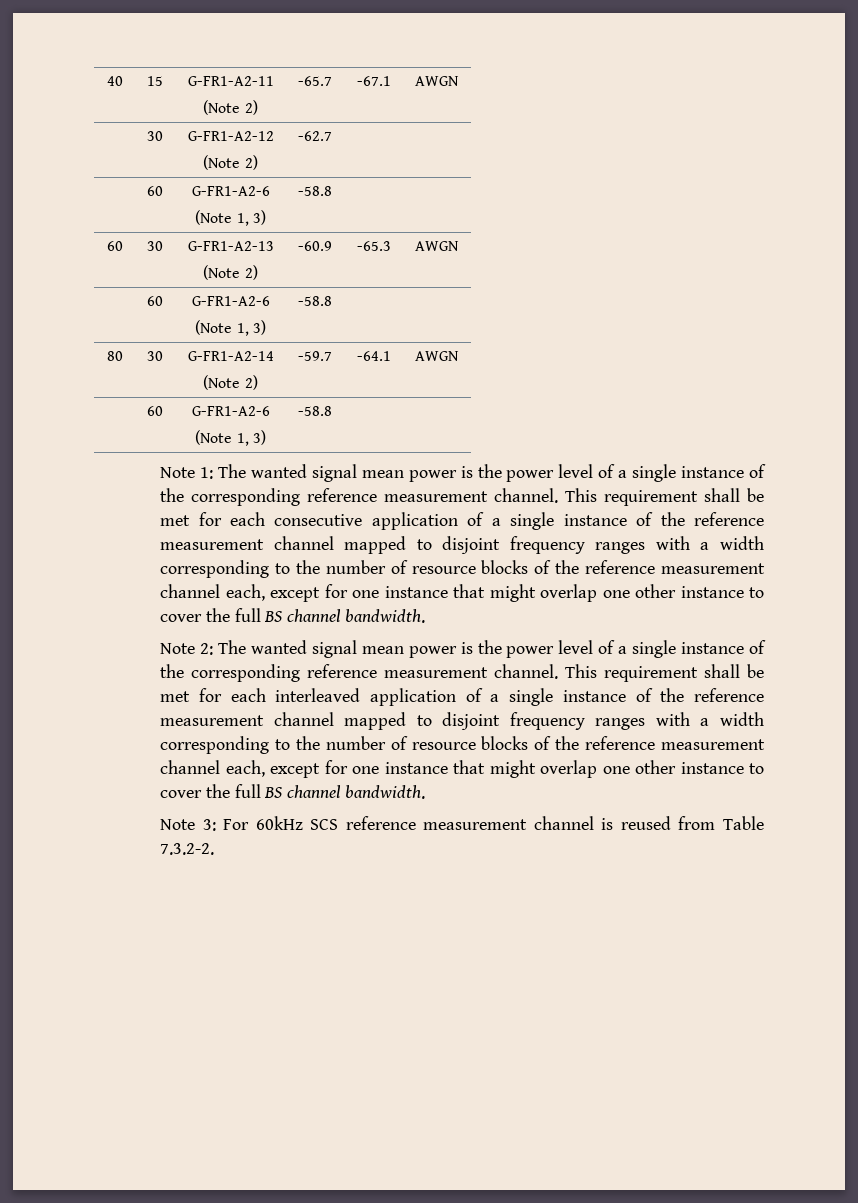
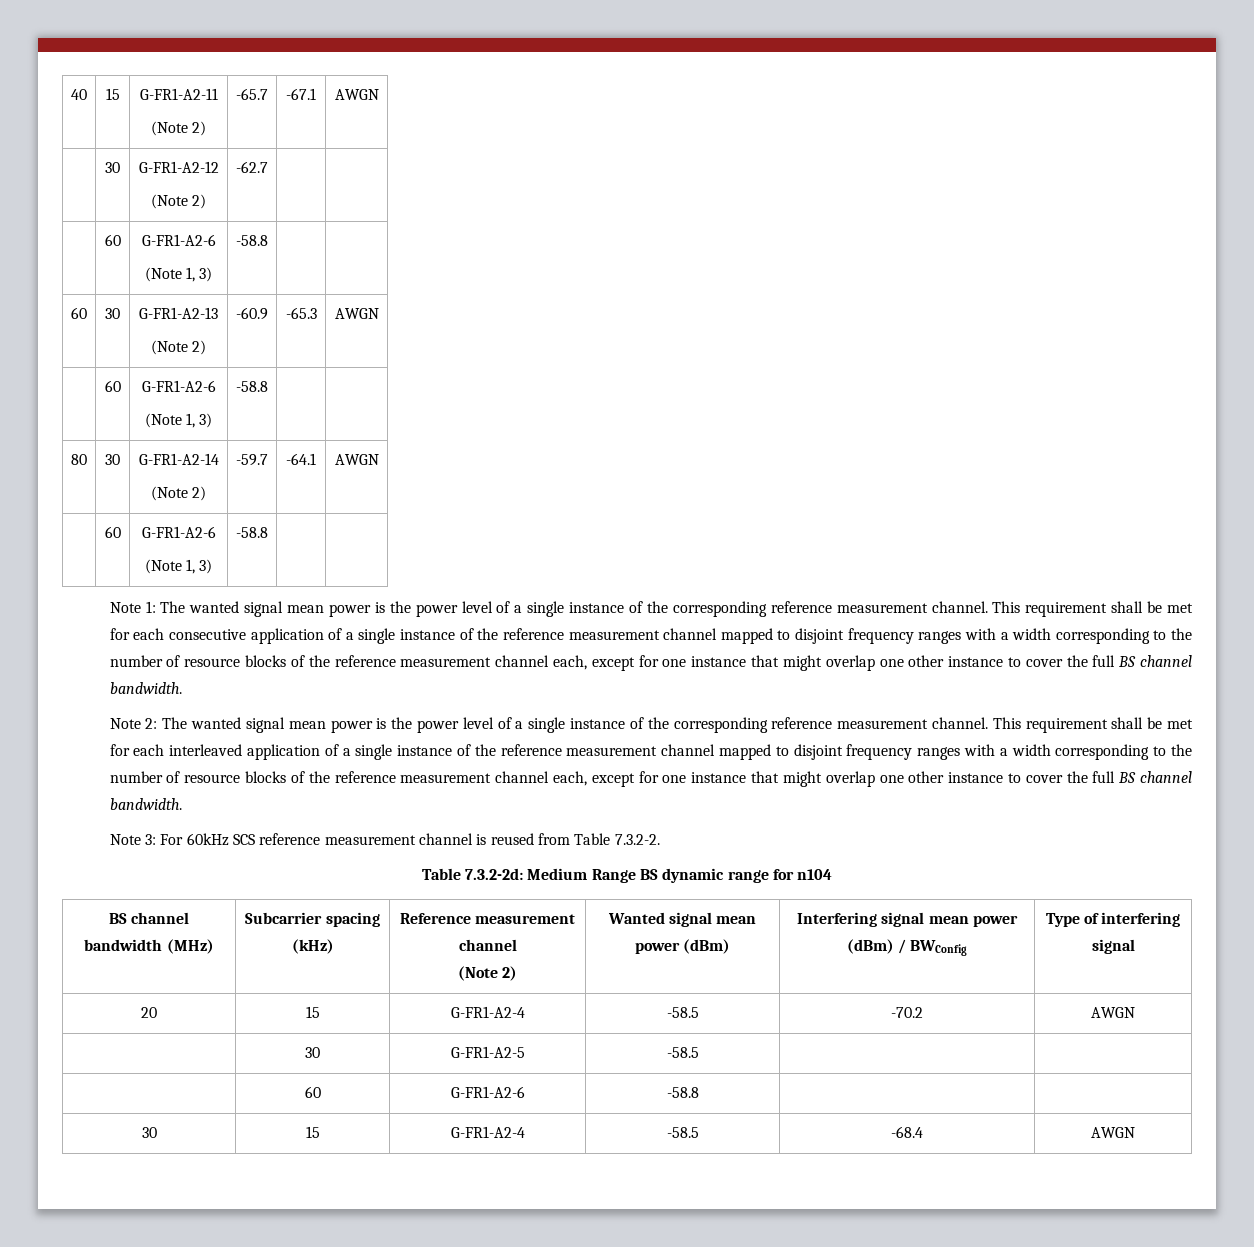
(215, 849) none -> [421,868,833,883] [108,912,190,924] [84,939,214,954] [245,912,380,927] [291,939,334,954] [399,913,576,924] [458,939,517,951] [457,966,518,981] [607,912,757,927] [634,939,731,954] [797,912,1018,927] [846,939,968,956] [1045,912,1181,927] [1091,939,1135,954] [141,1007,157,1018] [305,1006,320,1018] [450,1006,525,1018] [666,1007,699,1018] [891,1007,923,1018] [1091,1007,1135,1018] [305,1047,320,1058] [450,1046,525,1058] [666,1047,699,1058] [304,1086,321,1098] [450,1086,525,1098] [666,1087,699,1098] [141,1127,157,1138] [305,1126,320,1138] [450,1126,525,1138] [666,1127,699,1138] [891,1126,923,1138] [1091,1127,1135,1138] // Table 7.3.2-2d: Medium Range BS dynamic range for n104 // BS channel bandwidth (MHz) | Subcarrier spacing (kHz) | Reference measurement channel // (Note 2) | Wanted signal mean power (dBm) | Interfering signal mean power (dBm) / BWConfig | Type of interfering signal // 20 | 15 | G-FR1-A2-4 | -58.5 | -70.2 | AWGN // | 30 | G-FR1-A2-5 | -58.5 | | // | 60 | G-FR1-A2-6 | -58.8 | | // 30 | 15 | G-FR1-A2-4 | -58.5 | -68.4 | AWGN

